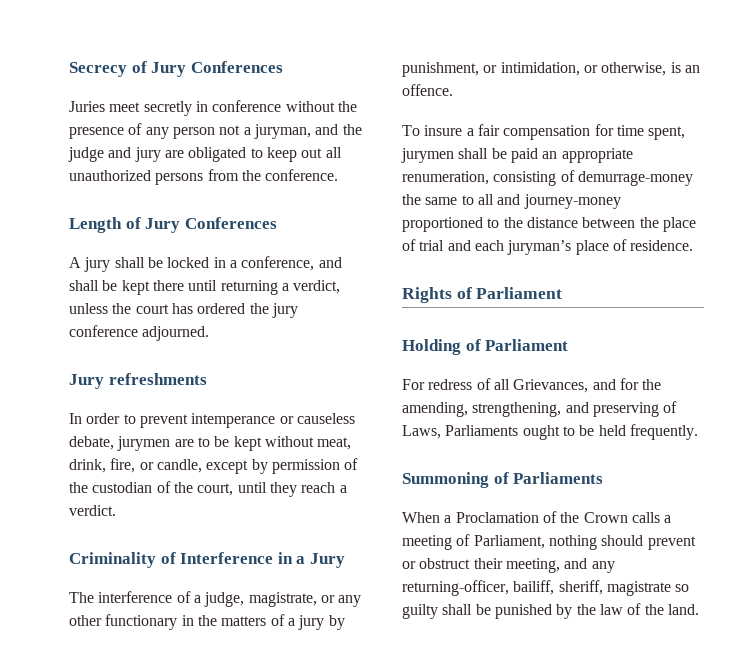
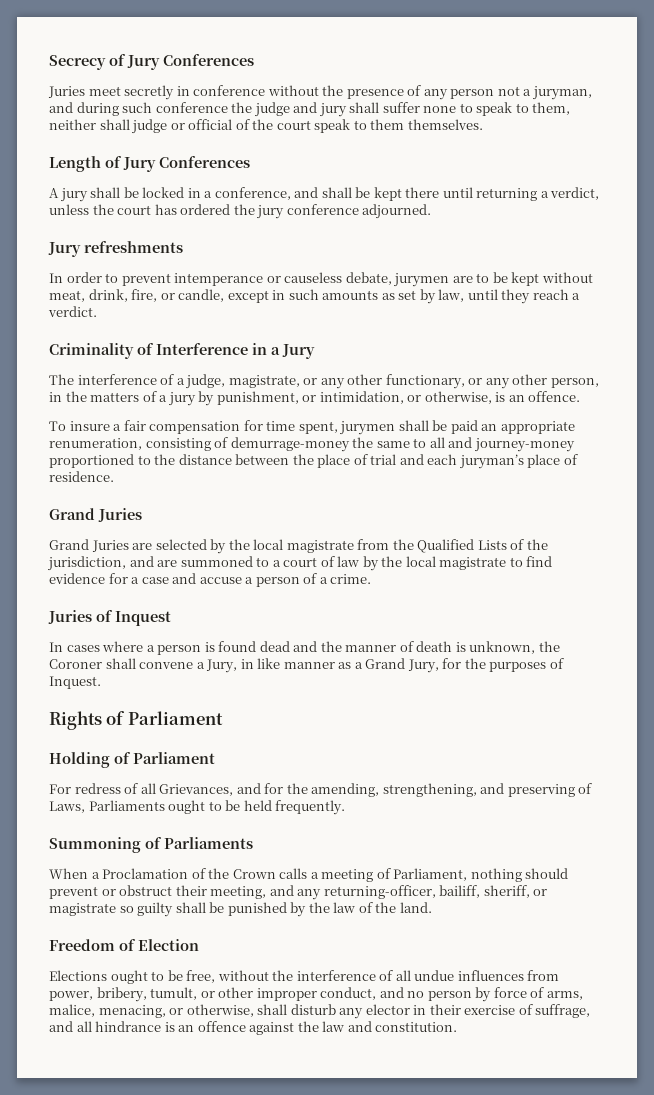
(339, 129) none -> [76,102,228,116] during such conference
[164,147,342,162] [69,169,339,185] are obligated to keep out all unauthorized persons from the conference. -> [349,102,571,116] [49,119,483,134] shall suffer none to speak to them, neither shall judge or official of the court speak to them themselves.
[251,458,359,474] [69,481,234,496] by permission of the custodian of the court, -> [272,289,465,304] in such amounts as set by law,
[105,614,178,630] functionary -> [385,374,599,389] functionary, or any other person,
(694, 245) none -> [49,508,142,522] [49,539,548,554] [47,556,553,571] [49,573,372,587] [48,610,171,626] [49,641,560,655] [49,658,564,673] [49,676,101,689] // Grand Juries // Grand Juries are selected by the local magistrate from the Qualified Lists of the jurisdiction, and are summoned to a court of law by the local magistrate to find evidence for a case and accuse a person of a crime. // Juries of Inquest // In cases where a person is found dead and the manner of death is unknown, the Coroner shall convene a Jury, in like manner as a Grand Jury, for the purposes of Inquest.
(603, 587) none -> [533,889,548,896] or
(699, 609) none -> [49,939,199,951] [49,970,560,984] [49,987,583,1002] [49,1004,591,1019] [49,1021,458,1035] // Freedom of Election // Elections ought to be free, without the interference of all undue influences from power, bribery, tumult, or other improper conduct, and no person by force of arms, malice, menacing, or otherwise, shall disturb any elector in their exercise of suffrage, and all hindrance is an offence against the law and constitution.

